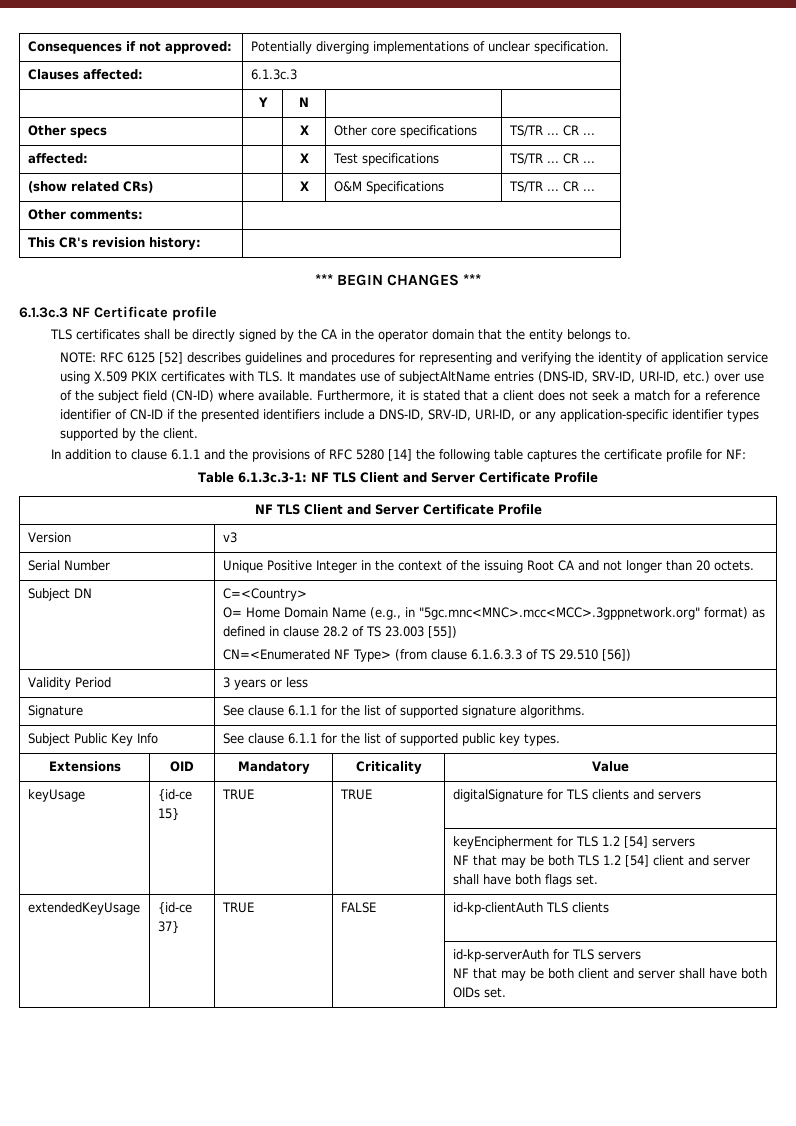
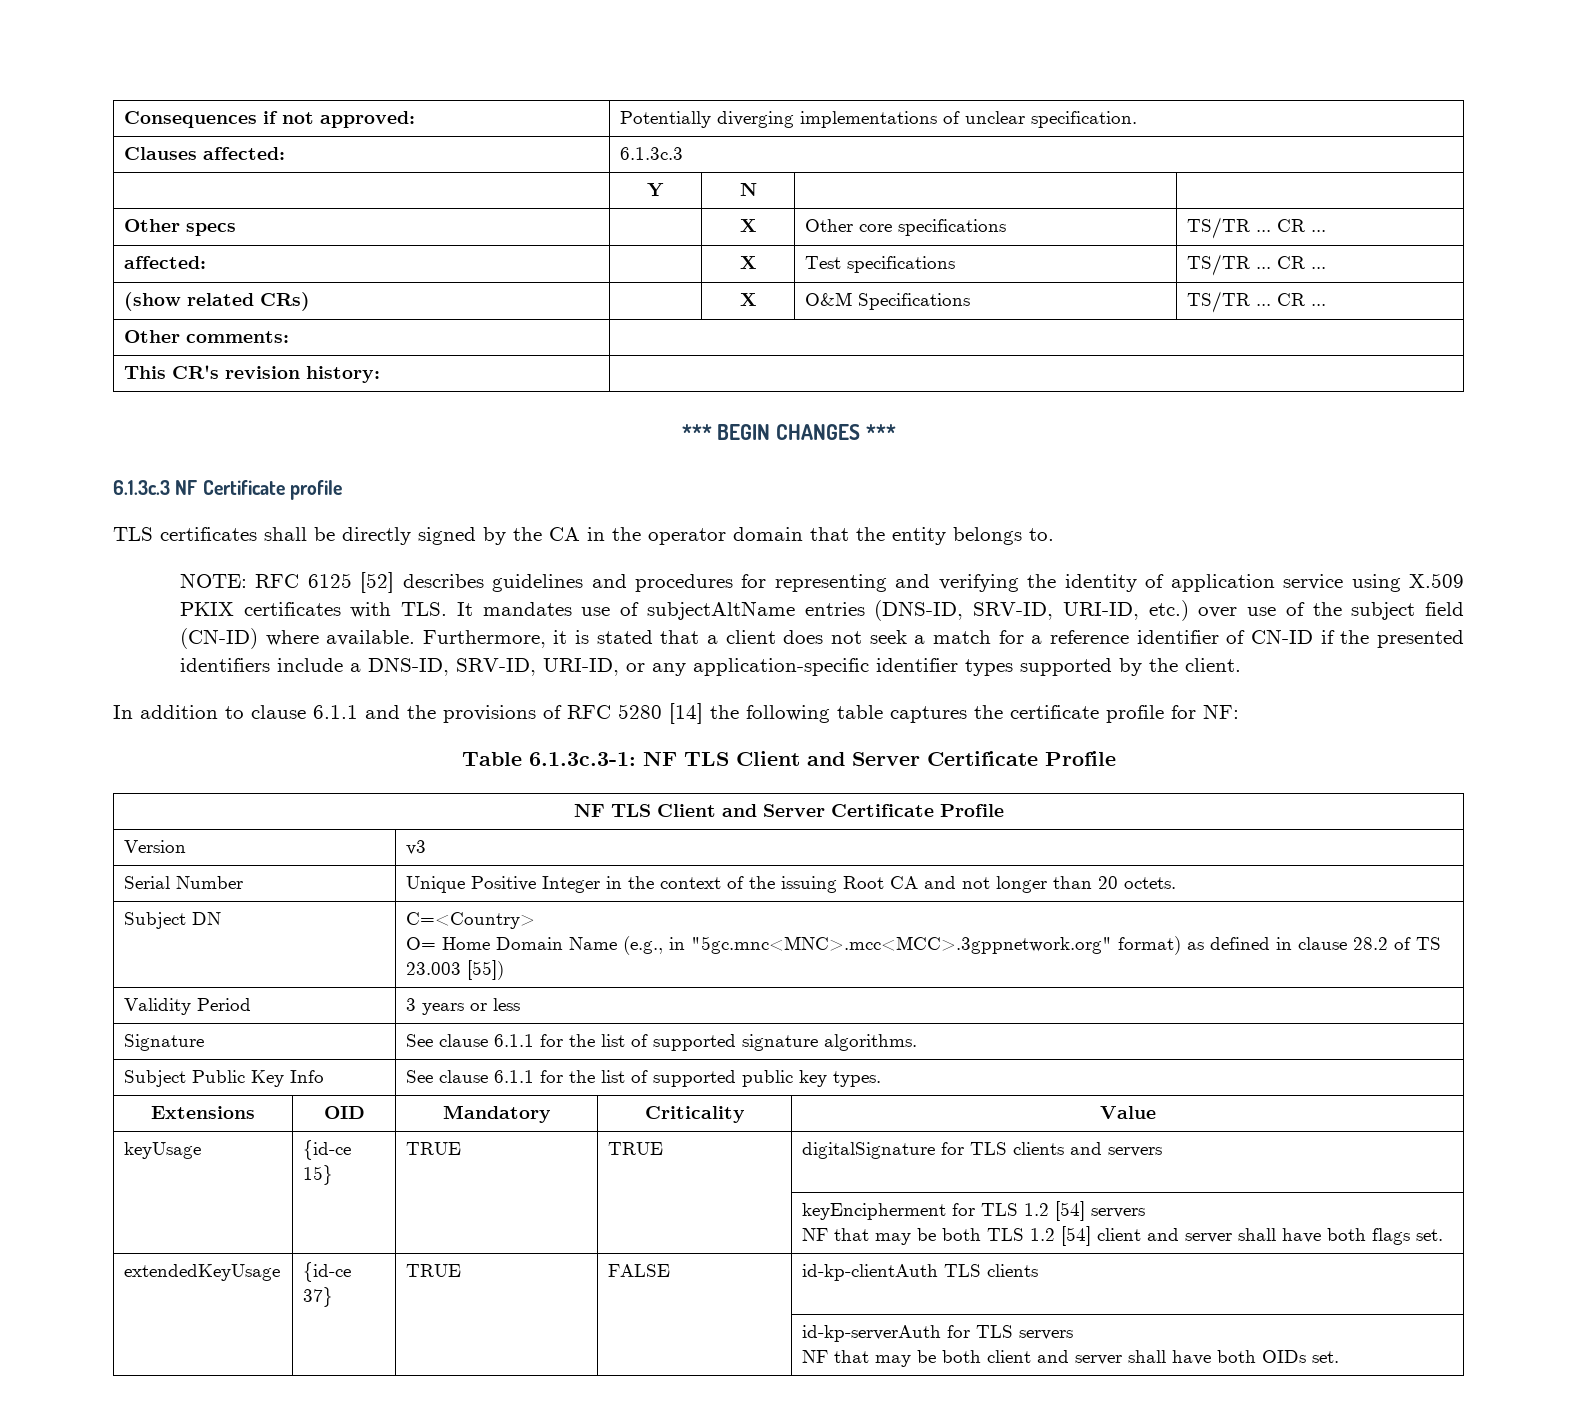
[222,649,632,662] // CN=<Enumerated NF Type> (from clause 6.1.6.3.3 of TS 29.510 [56]) -> (505, 970) none

